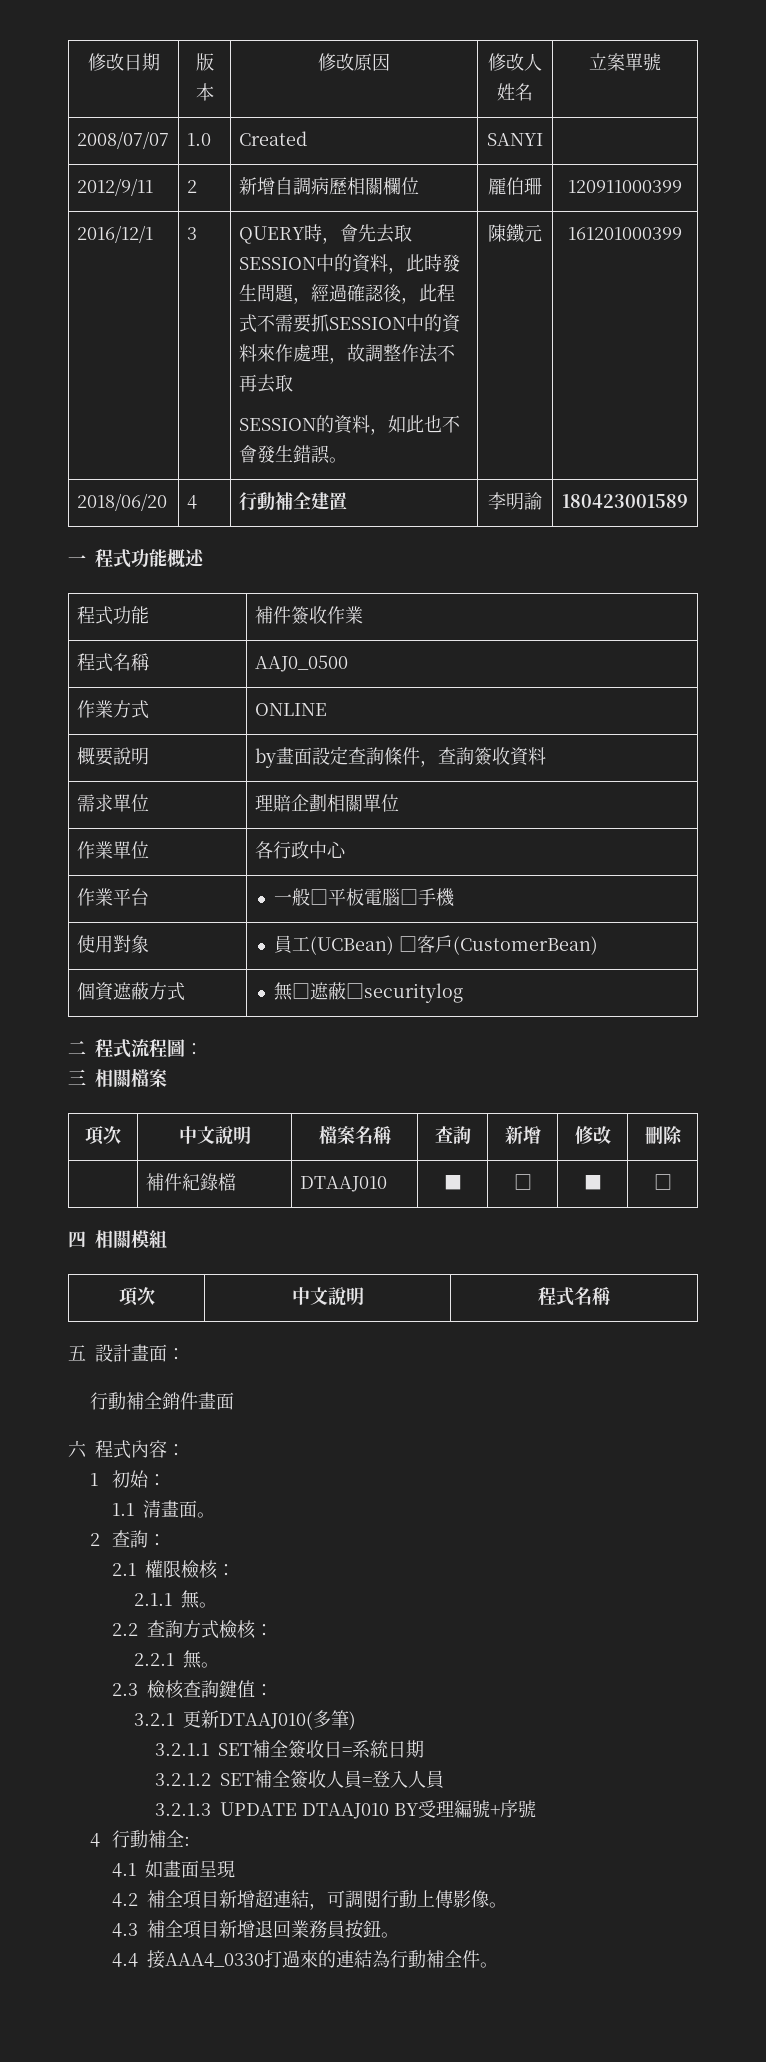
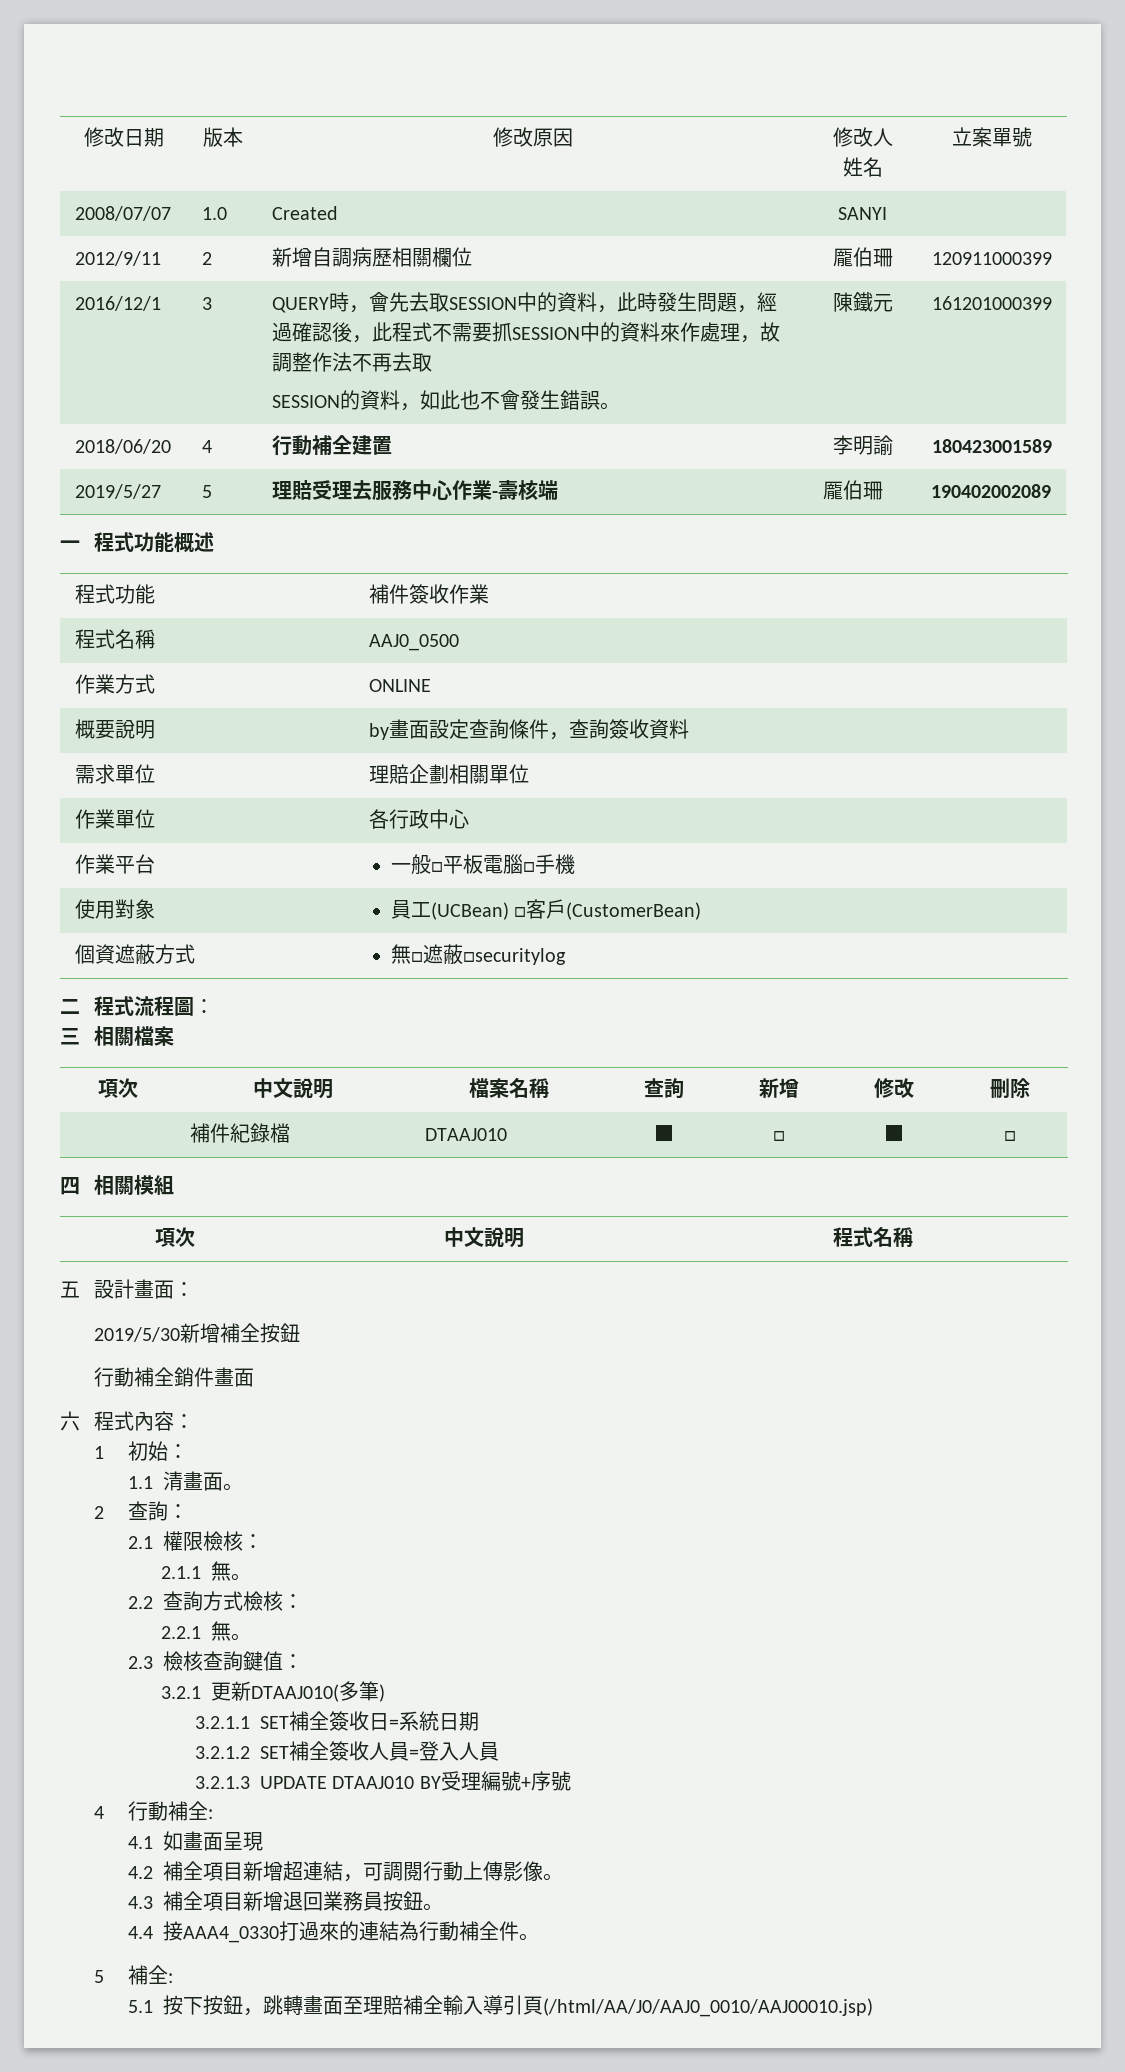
(688, 501) none -> [74,484,161,499] [201,485,212,498] [271,480,558,501] [822,480,883,500] [930,484,1051,498] // 2019/5/27 | 5 | 理賠受理去服務中心作業-壽核端 | 龎伯珊 | 190402002089
(185, 1354) none -> [93,1323,300,1343] // 2019/5/30新增補全按鈕
(498, 1965) none -> [93,1965,173,1985] [127,1995,873,2017] // 5補全: // 5.1按下按鈕，跳轉畫面至理賠補全輸入導引頁(/html/AA/J0/AAJ0_0010/AAJ00010.jsp)

